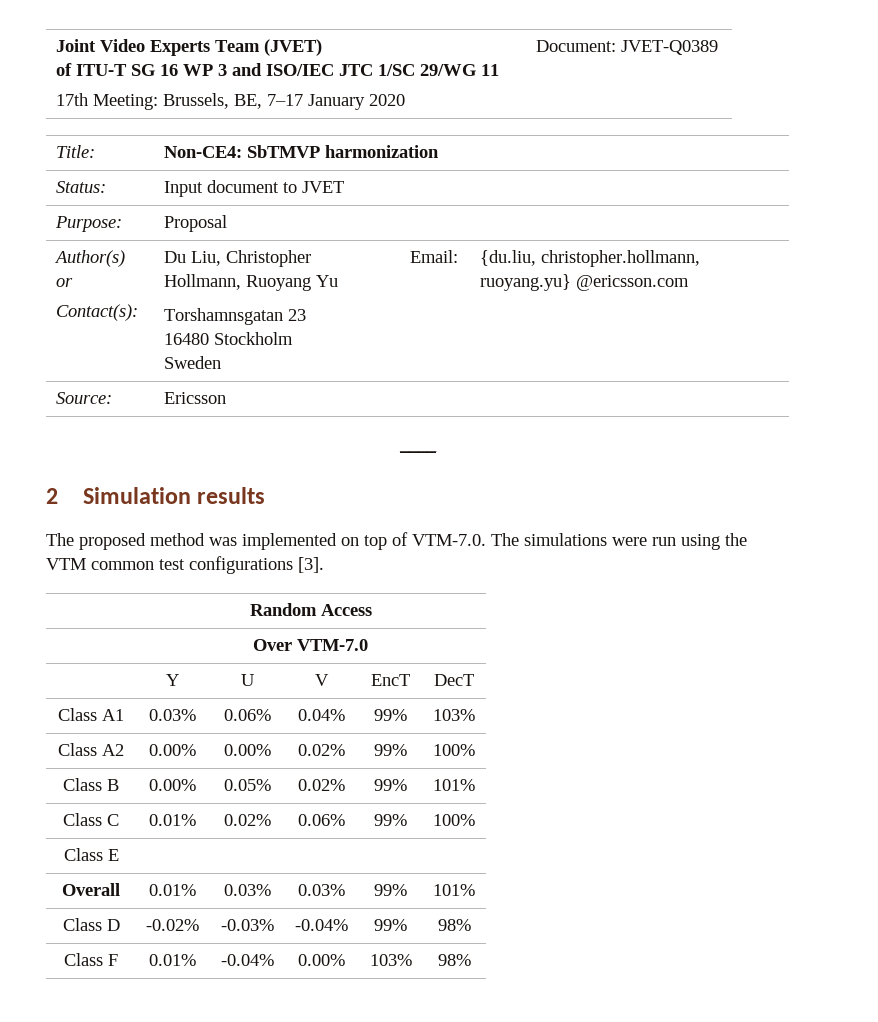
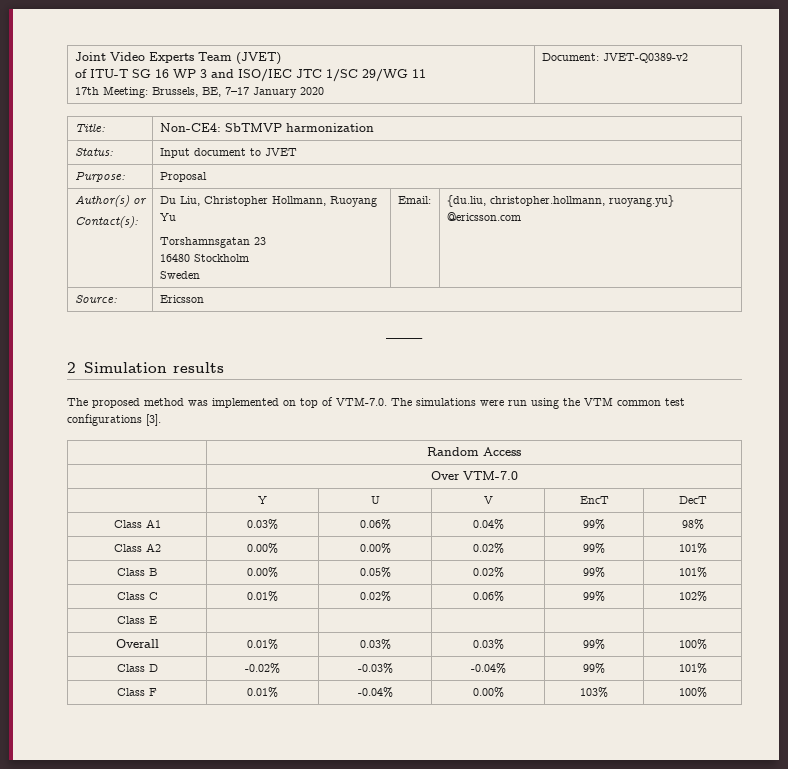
[621,40,719,55] JVET-Q0389 -> [602,53,688,63] JVET-Q0389-v2
[433,709,475,721] 103% -> [681,519,704,530] 98%
[433,744,475,756] 100% -> [678,543,707,554] 101%
[433,814,475,826] 100% -> [678,591,707,602] 102%
[433,884,475,896] 101% -> [678,639,707,650] 100%
[437,919,471,931] 98% -> [678,663,707,674] 101%
[437,954,471,966] 98% -> [678,687,707,698] 100%

